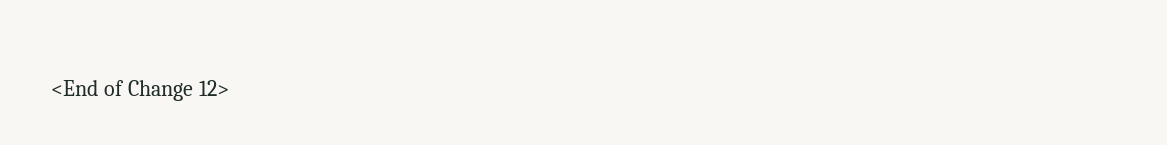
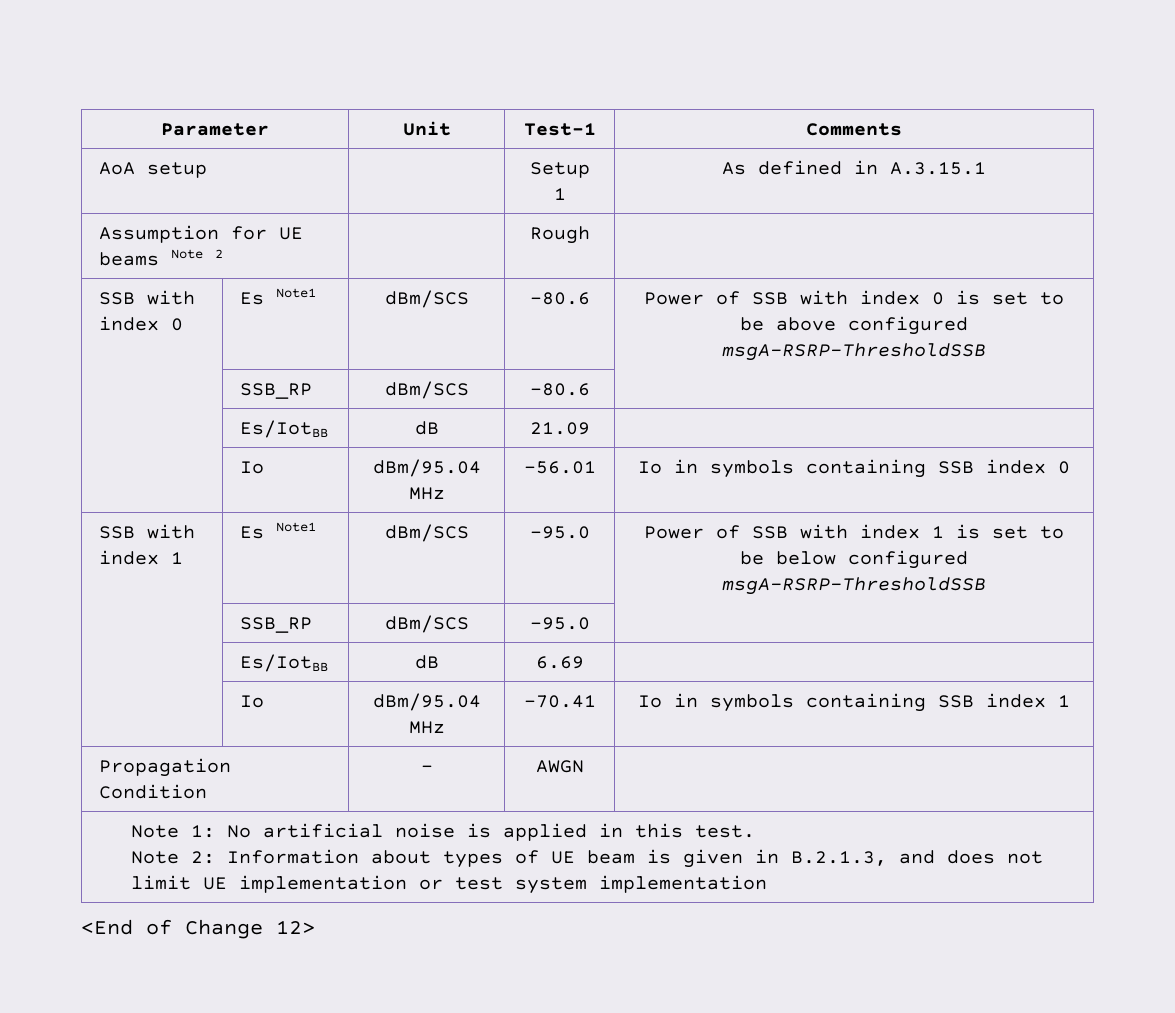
(51, 88) none -> [161,123,269,136] [402,121,451,136] [523,123,596,136] [806,123,902,136] [98,162,207,178] [529,162,590,178] [553,188,566,200] [722,160,986,175] [98,225,303,243] [98,249,223,266] [529,226,590,244] [98,290,195,305] [98,316,183,331] [239,288,316,305] [384,290,469,308] [529,292,590,305] [644,290,1064,305] [740,316,968,335] [722,343,986,361] [239,383,312,399] [384,381,469,399] [529,383,590,396] [239,420,328,438] [414,421,439,435] [529,422,590,435] [239,461,264,474] [372,459,481,477] [408,487,445,500] [523,461,596,474] [638,459,1070,478] [98,524,195,539] [98,550,183,565] [239,522,316,539] [384,524,469,542] [529,526,590,539] [644,524,1064,539] [740,550,968,569] [722,577,986,595] [239,617,312,633] [384,615,469,633] [529,617,590,630] [239,654,328,672] [414,655,439,669] [535,656,584,669] [239,695,264,708] [372,693,481,711] [408,721,445,734] [523,695,596,708] [638,693,1070,712] [98,758,231,777] [98,784,207,799] [420,765,433,772] [535,760,584,773] [131,823,756,841] [131,849,1044,868] [131,875,768,894] Parameter | Unit | Test-1 | Comments // AoA setup | | Setup 1 | As defined in A.3.15.1 // Assumption for UE beams Note 2 | | Rough | // SSB with index 0 | Es Note1 | dBm/SCS | -80.6 | Power of SSB with index 0 is set to be above configured msgA-RSRP-ThresholdSSB // | SSB_RP | dBm/SCS | -80.6 | // | Es/IotBB | dB | 21.09 | // | Io | dBm/95.04 MHz | -56.01 | Io in symbols containing SSB index 0 // SSB with index 1 | Es Note1 | dBm/SCS | -95.0 | Power of SSB with index 1 is set to be below configured msgA-RSRP-ThresholdSSB // | SSB_RP | dBm/SCS | -95.0 | // | Es/IotBB | dB | 6.69 | // | Io | dBm/95.04 MHz | -70.41 | Io in symbols containing SSB index 1 // Propagation Condition | - | AWGN | // Note 1: No artificial noise is applied in this test. // Note 2: Information about types of UE beam is given in B.2.1.3, and does not limit UE implementation or test system implementation //

